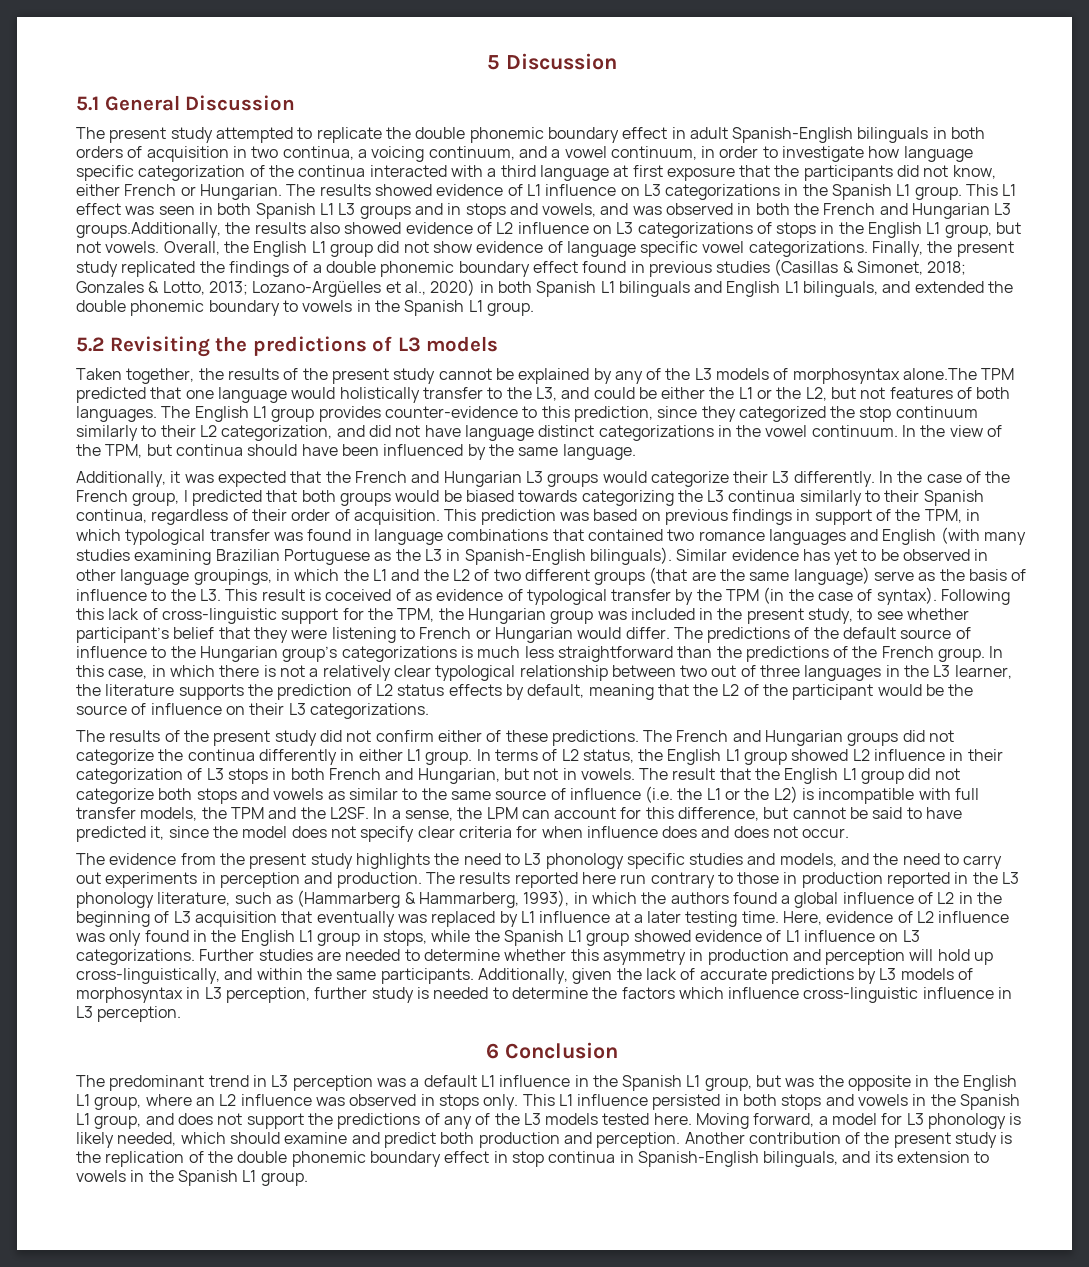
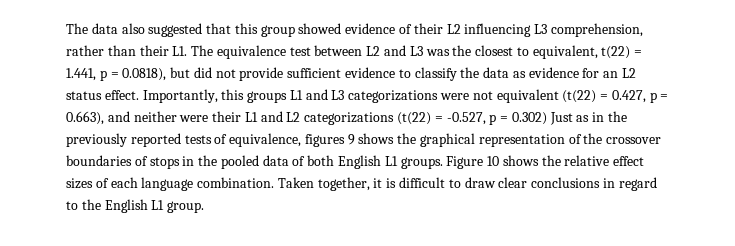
[487,53,617,70] [76,95,296,111] [76,127,986,143] [76,146,973,162] [76,165,996,181] [76,184,1017,200] [76,203,1012,219] [76,222,1022,238] [76,241,1014,257] [76,259,967,277] [76,279,1014,297] [76,300,534,316] [76,336,499,357] [76,368,1015,384] [76,387,1011,403] [76,406,978,422] [76,425,1003,441] [76,444,636,460] [76,471,1011,487] [76,490,984,506] [76,509,981,525] [76,527,1027,545] [76,547,989,565] [76,567,1027,585] [76,587,1011,605] [76,608,970,624] [76,627,971,643] [76,646,1004,662] [76,665,1012,681] [76,684,974,700] [76,703,429,719] [76,730,955,746] [76,749,1003,765] [76,768,960,784] [76,786,980,804] [76,807,963,821] [76,826,850,842] [76,853,1003,869] [76,872,1020,888] [76,890,1003,908] [76,911,1010,927] [76,930,920,946] [76,949,994,965] [76,968,974,984] [76,987,1013,1003] [76,1006,182,1022] [486,1042,618,1059] [76,1075,1018,1091] [76,1094,1021,1110] [76,1113,1022,1129] [76,1132,1013,1148] [76,1151,990,1167] [76,1170,238,1186] 5 Discussion // 5.1 General Discussion // The present study attempted to replicate the double phonemic boundary effect in adult Spanish-English bilinguals in both orders of acquisition in two continua, a voicing continuum, and a vowel continuum, in order to investigate how language specific categorization of the continua interacted with a third language at first exposure that the participants did not know, either French or Hungarian. The results showed evidence of L1 influence on L3 categorizations in the Spanish L1 group. This L1 effect was seen in both Spanish L1 L3 groups and in stops and vowels, and was observed in both the French and Hungarian L3 groups.Additionally, the results also showed evidence of L2 influence on L3 categorizations of stops in the English L1 group, but not vowels. Overall, the English L1 group did not show evidence of language specific vowel categorizations. Finally, the present study replicated the findings of a double phonemic boundary effect found in previous studies (Casillas & Simonet, 2018; Gonzales & Lotto, 2013; Lozano-Argüelles et al., 2020) in both Spanish L1 bilinguals and English L1 bilinguals, and extended the double phonemic boundary to vowels in the Spanish L1 group. // 5.2 Revisiting the predictions of L3 models // Taken together, the results of the present study cannot be explained by any of the L3 models of morphosyntax alone.The TPM predicted that one language would holistically transfer to the L3, and could be either the L1 or the L2, but not features of both languages. The English L1 group provides counter-evidence to this prediction, since they categorized the stop continuum similarly to their L2 categorization, and did not have language distinct categorizations in the vowel continuum. In the view of the TPM, but continua should have been influenced by the same language. // Additionally, it was expected that the French and Hungarian L3 groups would categorize their L3 differently. In the case of the French group, I predicted that both groups would be biased towards categorizing the L3 continua similarly to their Spanish continua, regardless of their order of acquisition. This prediction was based on previous findings in support of the TPM, in which typological transfer was found in language combinations that contained two romance languages and English (with many studies examining Brazilian Portuguese as the L3 in Spanish-English bilinguals). Similar evidence has yet to be observed in other language groupings, in which the L1 and the L2 of two different groups (that are the same language) serve as the basis of influence to the L3. This result is coceived of as evidence of typological transfer by the TPM (in the case of syntax). Following this lack of cross-linguistic support for the TPM, the Hungarian group was included in the present study, to see whether participant’s belief that they were listening to French or Hungarian would differ. The predictions of the default source of influence to the Hungarian group’s categorizations is much less straightforward than the predictions of the French group. In this case, in which there is not a relatively clear typological relationship between two out of three languages in the L3 learner, the literature supports the prediction of L2 status effects by default, meaning that the L2 of the participant would be the source of influence on their L3 categorizations. // The results of the present study did not confirm either of these predictions. The French and Hungarian groups did not categorize the continua differently in either L1 group. In terms of L2 status, the English L1 group showed L2 influence in their categorization of L3 stops in both French and Hungarian, but not in vowels. The result that the English L1 group did not categorize both stops and vowels as similar to the same source of influence (i.e. the L1 or the L2) is incompatible with full transfer models, the TPM and the L2SF. In a sense, the LPM can account for this difference, but cannot be said to have predicted it, since the model does not specify clear criteria for when influence does and does not occur. // The evidence from the present study highlights the need to L3 phonology specific studies and models, and the need to carry out experiments in perception and production. The results reported here run contrary to those in production reported in the L3 phonology literature, such as (Hammarberg & Hammarberg, 1993), in which the authors found a global influence of L2 in the beginning of L3 acquisition that eventually was replaced by L1 influence at a later testing time. Here, evidence of L2 influence was only found in the English L1 group in stops, while the Spanish L1 group showed evidence of L1 influence on L3 categorizations. Further studies are needed to determine whether this asymmetry in production and perception will hold up cross-linguistically, and within the same participants. Additionally, given the lack of accurate predictions by L3 models of morphosyntax in L3 perception, further study is needed to determine the factors which influence cross-linguistic influence in L3 perception. // 6 Conclusion // The predominant trend in L3 perception was a default L1 influence in the Spanish L1 group, but was the opposite in the English L1 group, where an L2 influence was observed in stops only. This L1 influence persisted in both stops and vowels in the Spanish L1 group, and does not support the predictions of any of the L3 models tested here. Moving forward, a model for L3 phonology is likely needed, which should examine and predict both production and perception. Another contribution of the present study is the replication of the double phonemic boundary effect in stop continua in Spanish-English bilinguals, and its extension to vowels in the Spanish -> [66,23,643,37] [66,45,643,59] [66,67,637,81] [66,89,669,103] [66,111,628,125] [66,133,662,147] [66,155,645,169] [66,177,657,191] [66,199,148,213] The data also suggested that this group showed evidence of their L2 influencing L3 comprehension, rather than their L1. The equivalence test between L2 and L3 was the closest to equivalent, t(22) = 1.441, p = 0.0818), but did not provide sufficient evidence to classify the data as evidence for an L2 status effect. Importantly, this groups L1 and L3 categorizations were not equivalent (t(22) = 0.427, p = 0.663), and neither were their L1 and L2 categorizations (t(22) = -0.527, p = 0.302) Just as in the previously reported tests of equivalence, figures 9 shows the graphical representation of the crossover boundaries of stops in the pooled data of both English L1 groups. Figure 10 shows the relative effect sizes of each language combination. Taken together, it is difficult to draw clear conclusions in regard to the English

